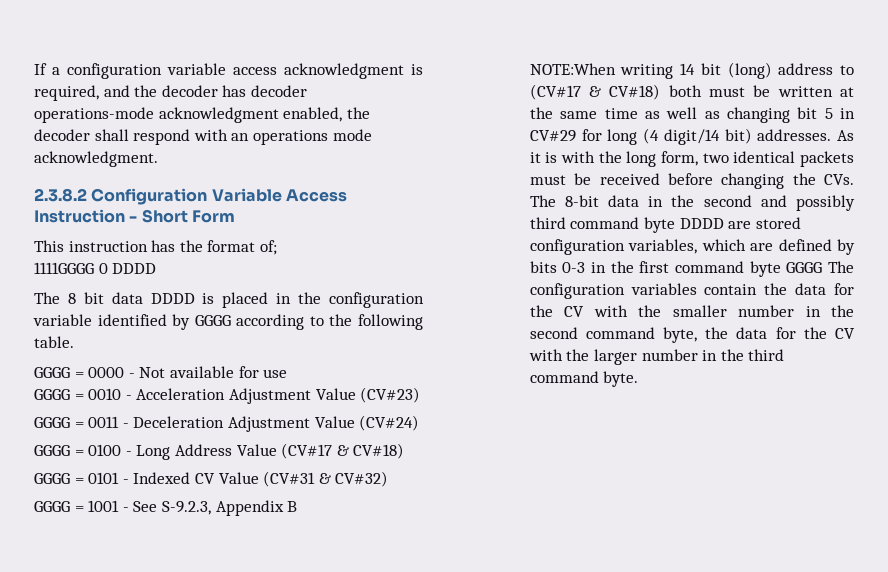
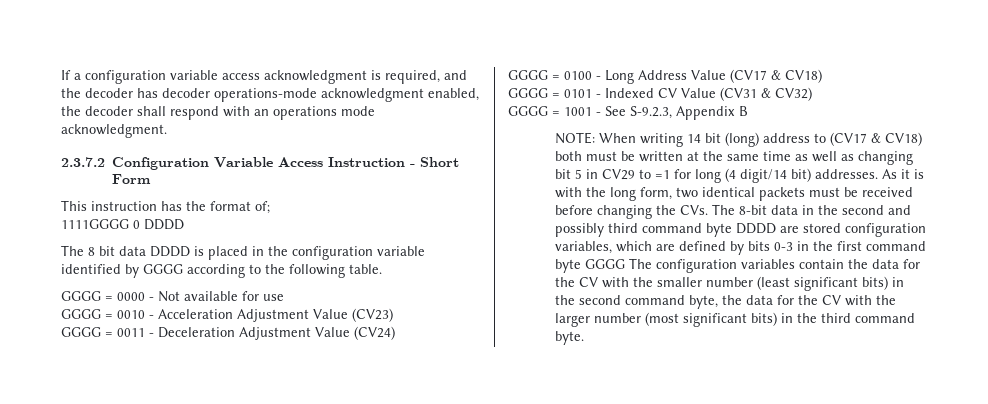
[34,188,87,202] 2.3.8.2 -> [61,157,105,167] 2.3.7.2
[360,387,421,403] (CV#23) -> [352,308,393,322] (CV23)
[359,415,420,431] (CV#24) -> [354,326,395,340] (CV24)
[281,443,405,459] (CV#17 & CV#18) -> [730,69,822,83] (CV17 & CV18)
[263,471,389,487] (CV#31 & CV#32) -> [720,87,812,101] (CV31 & CV32)
[529,63,616,75] NOTE:When -> [554,132,636,144] NOTE: When
[529,84,661,100] (CV#17 & CV#18) -> [829,132,922,146] (CV17 & CV18)
[529,130,576,142] CV#29 -> [601,169,670,180] CV29 to =1
(795, 311) none -> [756,276,888,291] (least significant bits)
(698, 355) none -> [644,312,777,327] (most significant bits)

